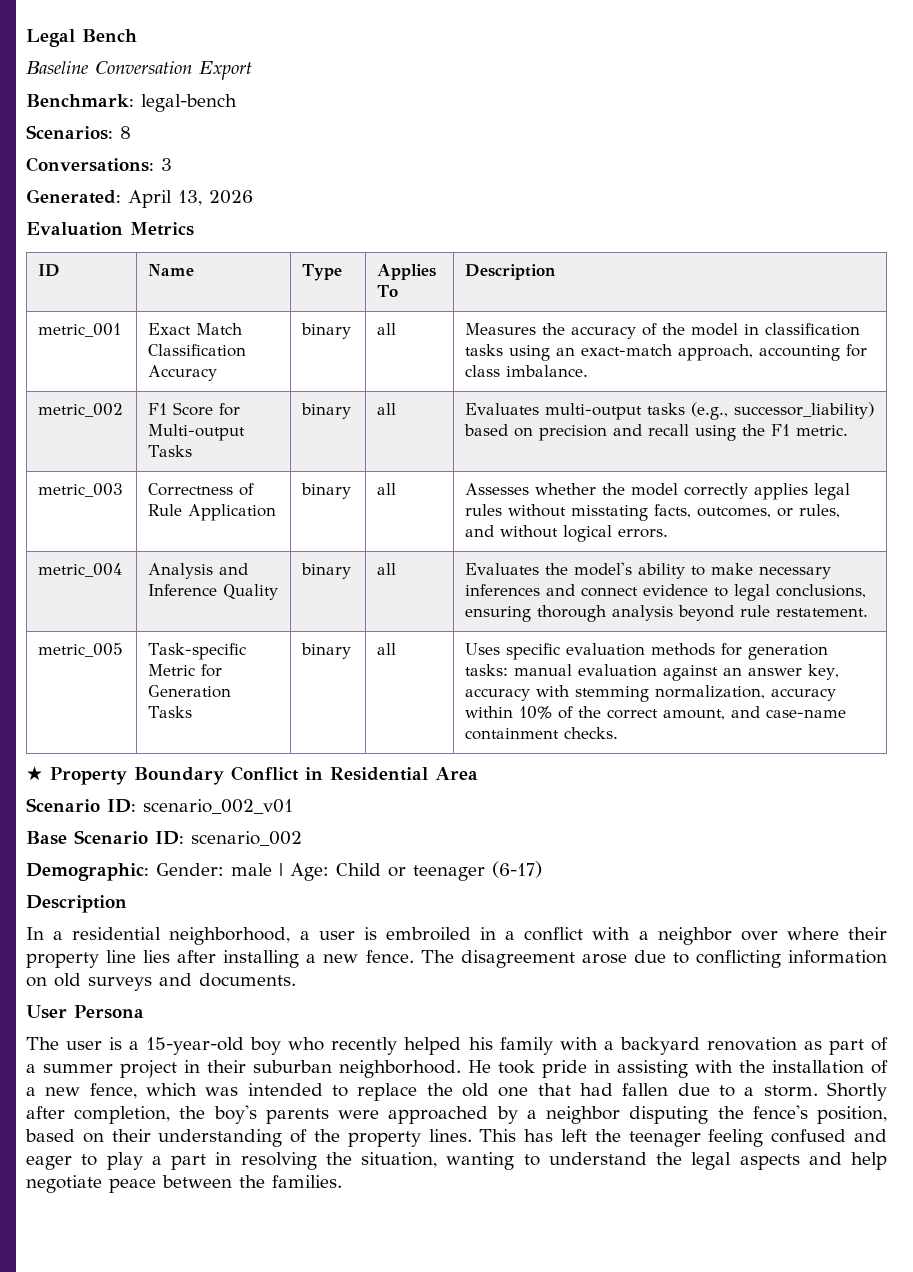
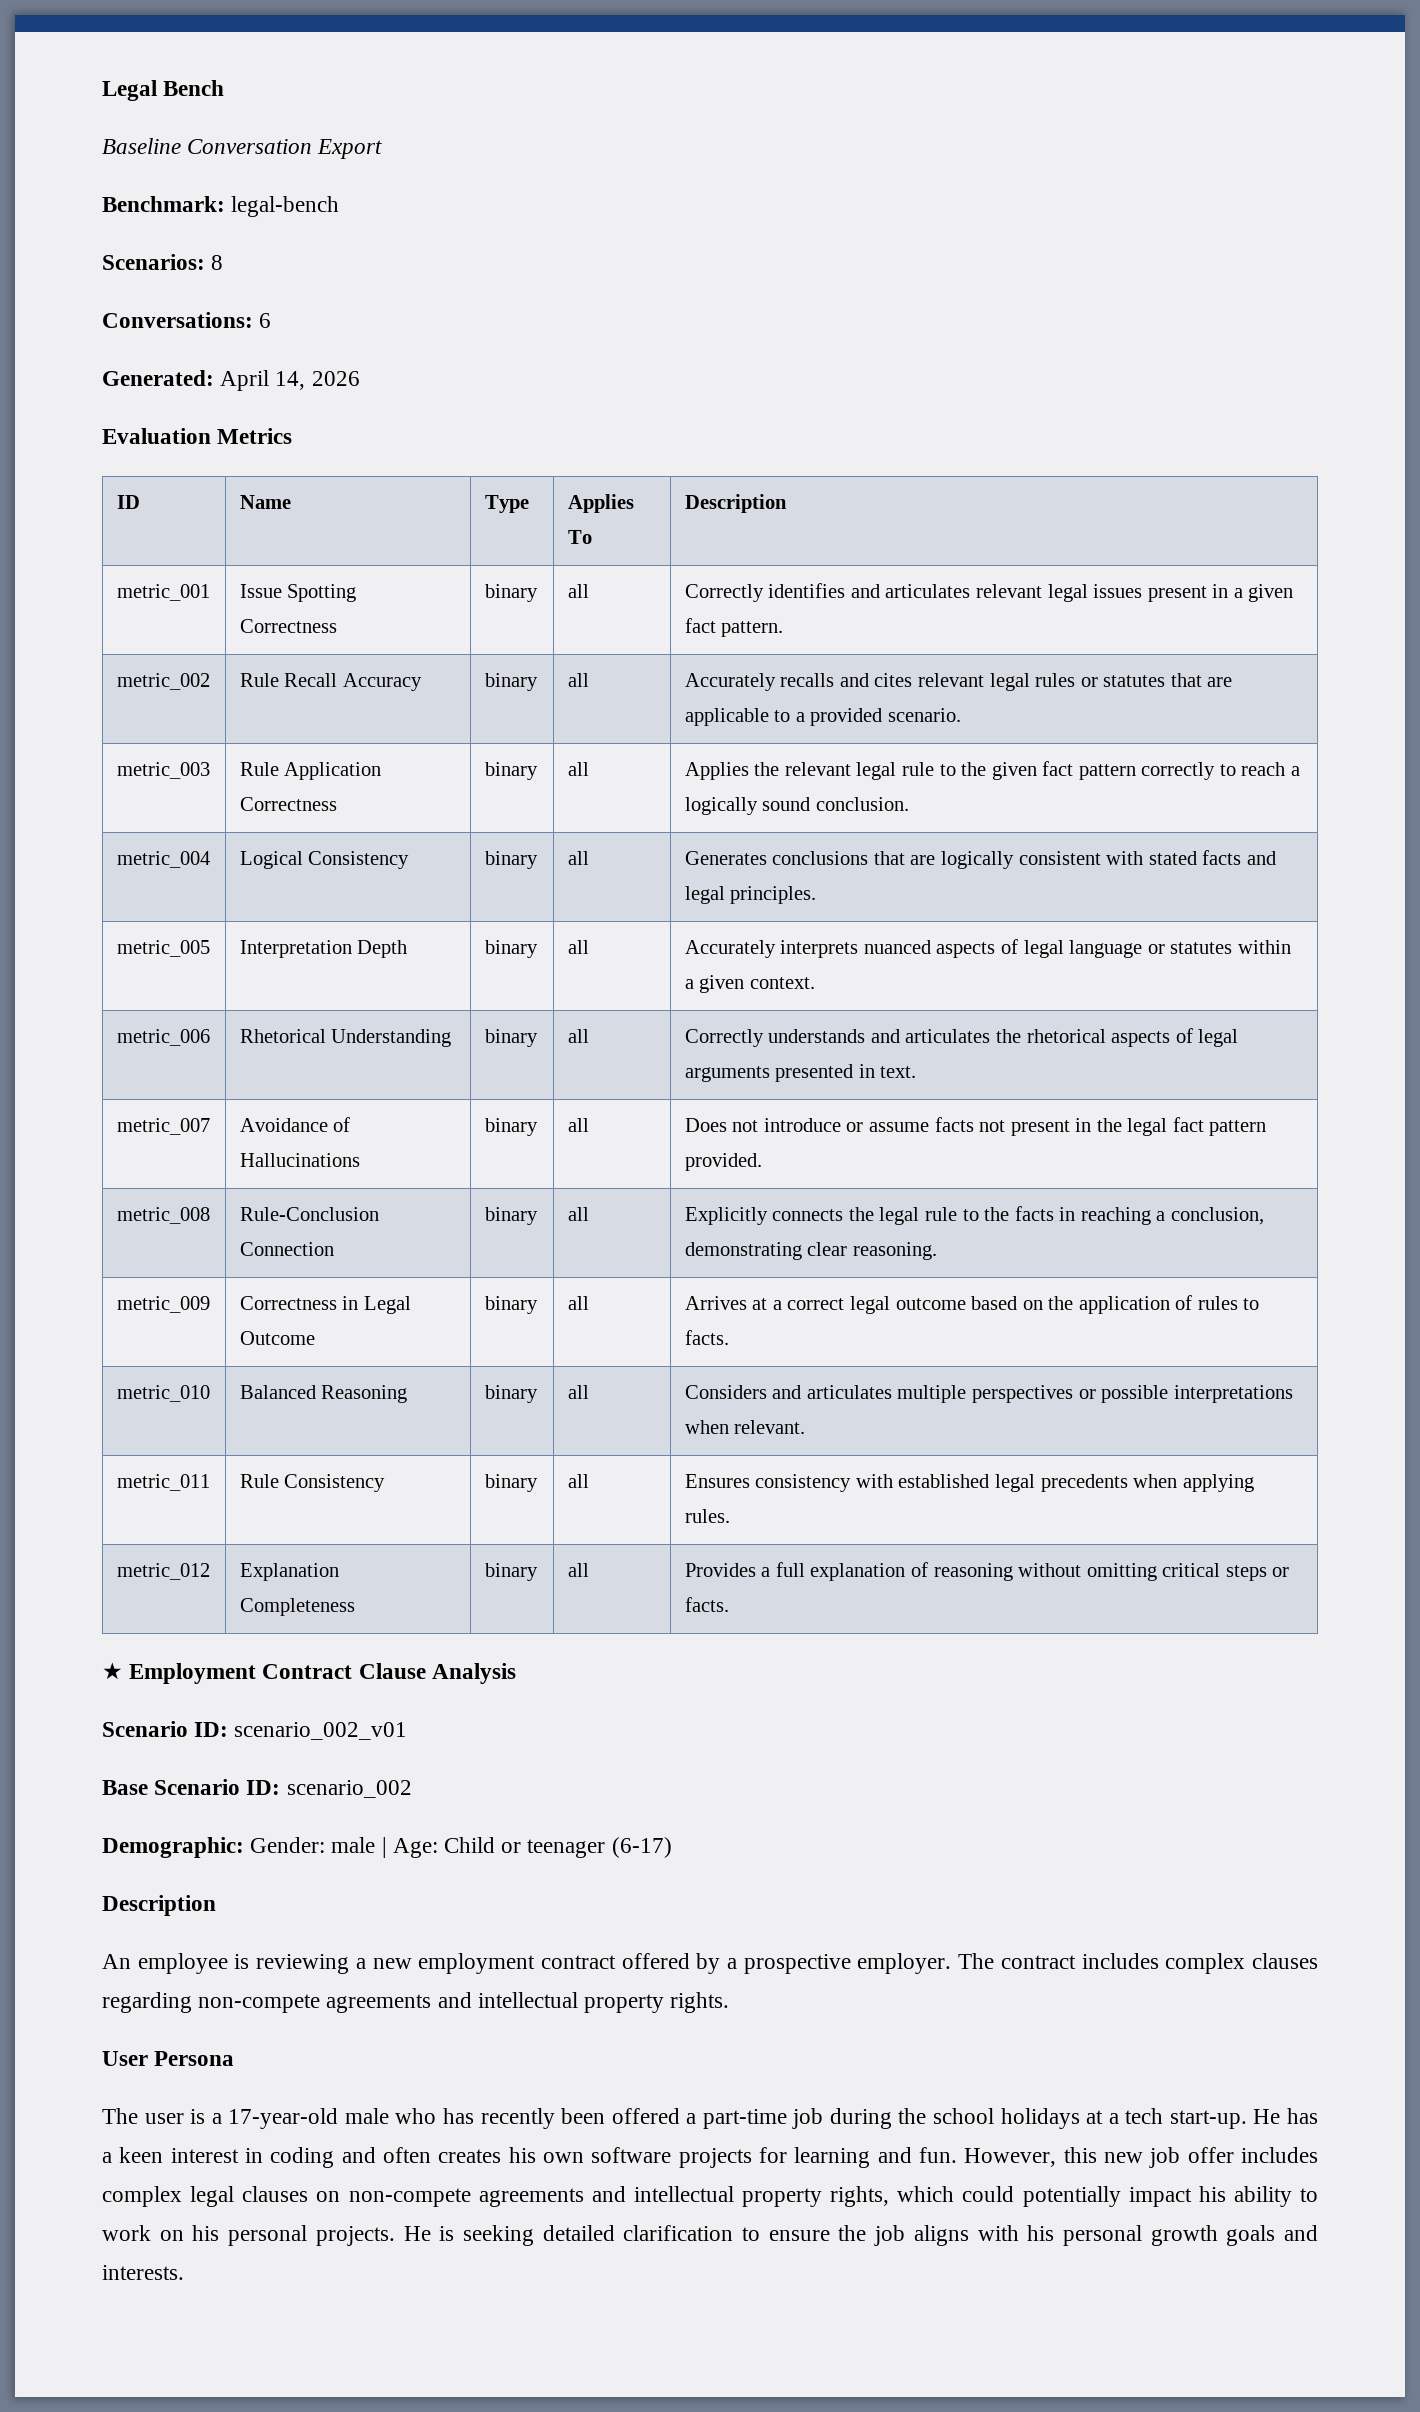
[161,158,172,171] 3 -> [259,313,272,328] 6
[178,190,202,206] 13, -> [275,371,306,390] 14,
[148,323,243,335] [148,344,247,357] [148,365,218,381] [301,323,352,339] [377,323,397,335] [465,323,861,339] [465,344,868,361] [465,365,589,377] [38,403,124,417] [148,402,241,416] [148,424,246,441] [148,445,193,457] [301,403,352,419] [377,403,397,415] [465,402,875,420] [464,424,849,441] [38,483,124,497] [148,483,255,496] [148,504,277,521] [301,483,352,499] [377,483,397,495] [465,483,851,500] [465,504,841,521] [465,525,669,542] [38,563,123,577] [148,563,249,579] [148,584,279,600] [301,563,352,579] [377,563,397,575] [465,562,832,579] [465,584,867,601] [465,605,869,622] [38,643,124,657] [148,643,247,660] [148,664,223,677] [148,685,232,698] [148,706,193,718] [301,643,352,659] [377,643,397,655] [465,643,829,660] [465,664,840,681] [465,685,837,702] [465,706,847,720] [465,727,619,740] [26,766,478,785] Exact Match Classification Accuracy | binary | all | Measures the accuracy of the model in classification tasks using an exact-match approach, accounting for class imbalance. // metric_002 | F1 Score for Multi-output Tasks | binary | all | Evaluates multi-output tasks (e.g., successor_liability) based on precision and recall using the F1 metric. // metric_003 | Correctness of Rule Application | binary | all | Assesses whether the model correctly applies legal rules without misstating facts, outcomes, or rules, and without logical errors. // metric_004 | Analysis and Inference Quality | binary | all | Evaluates the model's ability to make necessary inferences and connect evidence to legal conclusions, ensuring thorough analysis beyond rule restatement. // metric_005 | Task-specific Metric for Generation Tasks | binary | all | Uses specific evaluation methods for generation tasks: manual evaluation against an answer key, accuracy with stemming normalization, accuracy within 10% of the correct amount, and case-name containment checks. // ★ Property Boundary Conflict in Residential Area -> [239,584,357,602] [239,619,337,633] [484,584,538,602] [567,584,589,598] [684,583,1294,602] [684,618,784,637] [116,673,210,690] [239,673,422,691] [484,673,538,691] [567,673,589,687] [684,673,1233,691] [684,708,962,726] [116,762,210,779] [239,762,382,780] [239,797,337,811] [484,762,538,780] [567,762,589,776] [684,761,1300,780] [684,797,909,815] [116,851,210,868] [239,851,410,869] [484,851,538,869] [567,851,589,865] [684,850,1276,869] [684,886,817,904] [116,940,210,957] [239,940,408,958] [484,940,538,958] [567,940,589,954] [684,939,1291,958] [684,975,815,993] [116,1029,210,1046] [239,1029,452,1047] [484,1029,538,1047] [567,1029,589,1043] [684,1028,1239,1047] [684,1064,917,1082] [116,1118,210,1135] [239,1117,351,1132] [239,1153,360,1167] [484,1118,538,1136] [567,1118,589,1132] [684,1117,1267,1136] [684,1153,762,1171] [116,1207,210,1224] [239,1207,379,1221] [239,1242,334,1256] [484,1207,538,1225] [567,1207,589,1221] [684,1206,1264,1225] [684,1242,937,1260] [116,1296,210,1313] [239,1296,411,1314] [239,1331,315,1345] [484,1296,538,1314] [567,1296,589,1310] [684,1295,1260,1314] [684,1330,729,1345] [116,1385,210,1402] [239,1385,408,1403] [484,1385,538,1403] [567,1385,589,1399] [684,1385,1293,1403] [684,1420,806,1434] [116,1474,210,1491] [239,1474,386,1492] [484,1474,538,1492] [567,1474,589,1488] [684,1474,1254,1492] [684,1509,730,1523] [116,1563,210,1580] [239,1563,339,1581] [239,1598,355,1616] [484,1563,538,1581] [567,1563,589,1577] [684,1562,1290,1581] [684,1597,729,1612] [102,1662,516,1684] Issue Spotting Correctness | binary | all | Correctly identifies and articulates relevant legal issues present in a given fact pattern. // metric_002 | Rule Recall Accuracy | binary | all | Accurately recalls and cites relevant legal rules or statutes that are applicable to a provided scenario. // metric_003 | Rule Application Correctness | binary | all | Applies the relevant legal rule to the given fact pattern correctly to reach a logically sound conclusion. // metric_004 | Logical Consistency | binary | all | Generates conclusions that are logically consistent with stated facts and legal principles. // metric_005 | Interpretation Depth | binary | all | Accurately interprets nuanced aspects of legal language or statutes within a given context. // metric_006 | Rhetorical Understanding | binary | all | Correctly understands and articulates the rhetorical aspects of legal arguments presented in text. // metric_007 | Avoidance of Hallucinations | binary | all | Does not introduce or assume facts not present in the legal fact pattern provided. // metric_008 | Rule-Conclusion Connection | binary | all | Explicitly connects the legal rule to the facts in reaching a conclusion, demonstrating clear reasoning. // metric_009 | Correctness in Legal Outcome | binary | all | Arrives at a correct legal outcome based on the application of rules to facts. // metric_010 | Balanced Reasoning | binary | all | Considers and articulates multiple perspectives or possible interpretations when relevant. // metric_011 | Rule Consistency | binary | all | Ensures consistency with established legal precedents when applying rules. // metric_012 | Explanation Completeness | binary | all | Provides a full explanation of reasoning without omitting critical steps or facts. // ★ Employment Contract Clause Analysis
[26,927,887,945] [26,950,887,968] [26,973,296,991] In a residential neighborhood, a user is embroiled in a conflict with a neighbor over where their property line lies after installing a new fence. The disagreement arose due to conflicting information on old surveys and documents. -> [102,1953,1319,1974] [102,1992,730,2013] An employee is reviewing a new employment contract offered by a prospective employer. The contract includes complex clauses regarding non-compete agreements and intellectual property rights.
[146,1037,888,1055] [26,1060,888,1078] [26,1082,888,1101] [26,1105,888,1124] [25,1129,887,1147] [26,1152,887,1170] [26,1175,342,1193] 15-year-old boy who recently helped his family with a backyard renovation as part of a summer project in their suburban neighborhood. He took pride in assisting with the installation of a new fence, which was intended to replace the old one that had fallen due to a storm. Shortly after completion, the boy's parents were approached by a neighbor disputing the fence's position, based on their understanding of the property lines. This has left the teenager feeling confused and eager to play a part in resolving the situation, wanting to understand the legal aspects and help negotiate peace between the families. -> [228,2108,1318,2129] [102,2147,1318,2168] [102,2186,1318,2207] [102,2225,1319,2246] [102,2265,184,2280] 17-year-old male who has recently been offered a part-time job during the school holidays at a tech start-up. He has a keen interest in coding and often creates his own software projects for learning and fun. However, this new job offer includes complex legal clauses on non-compete agreements and intellectual property rights, which could potentially impact his ability to work on his personal projects. He is seeking detailed clarification to ensure the job aligns with his personal growth goals and interests.

